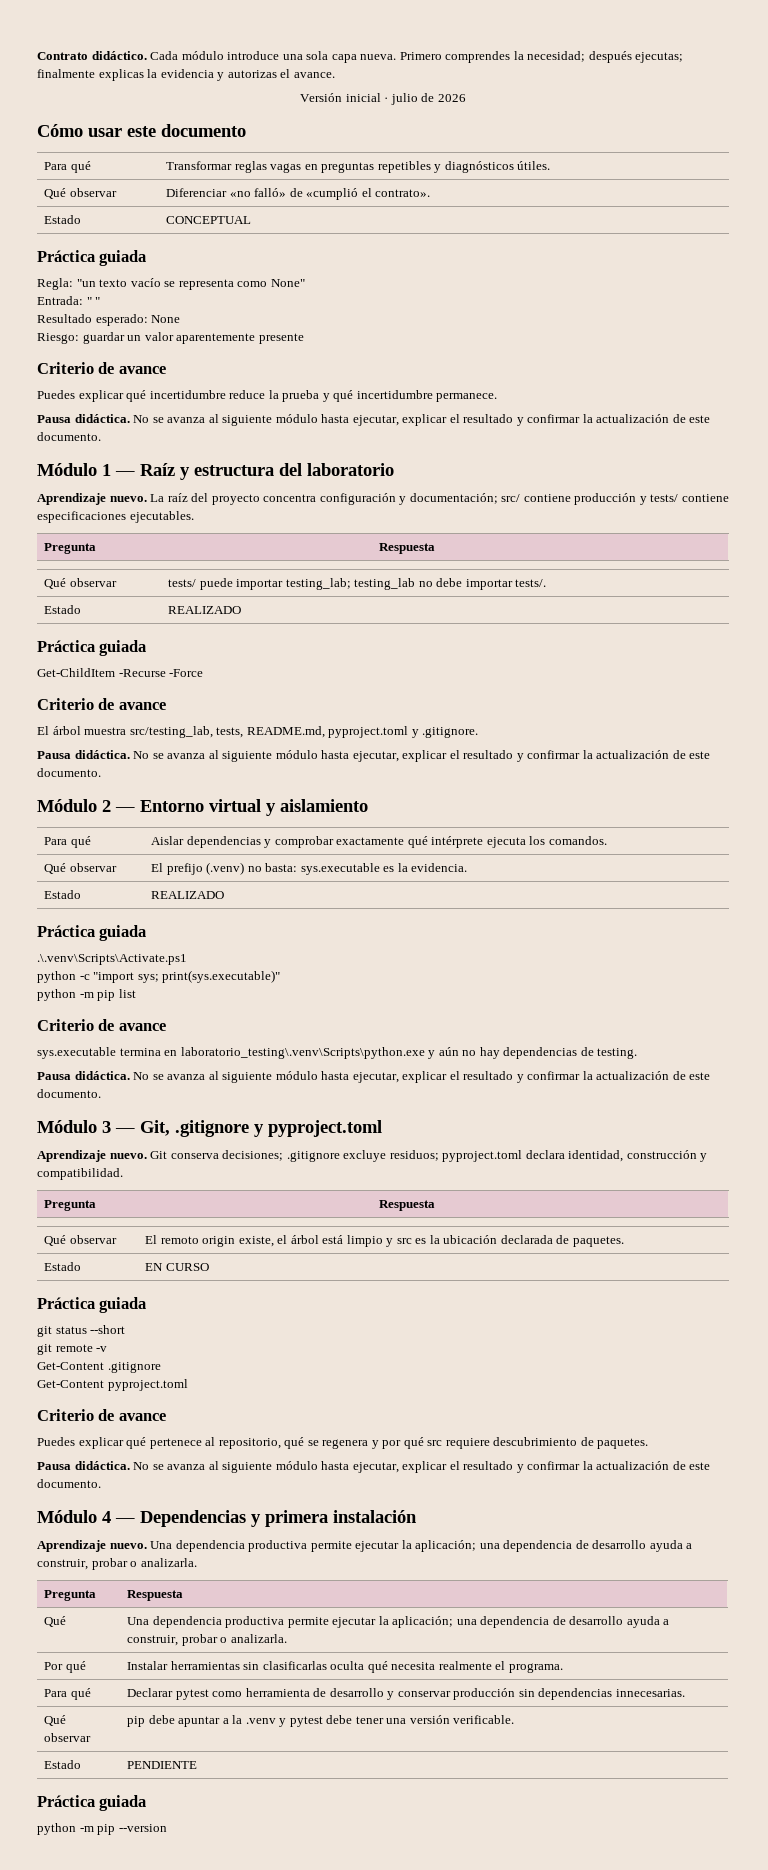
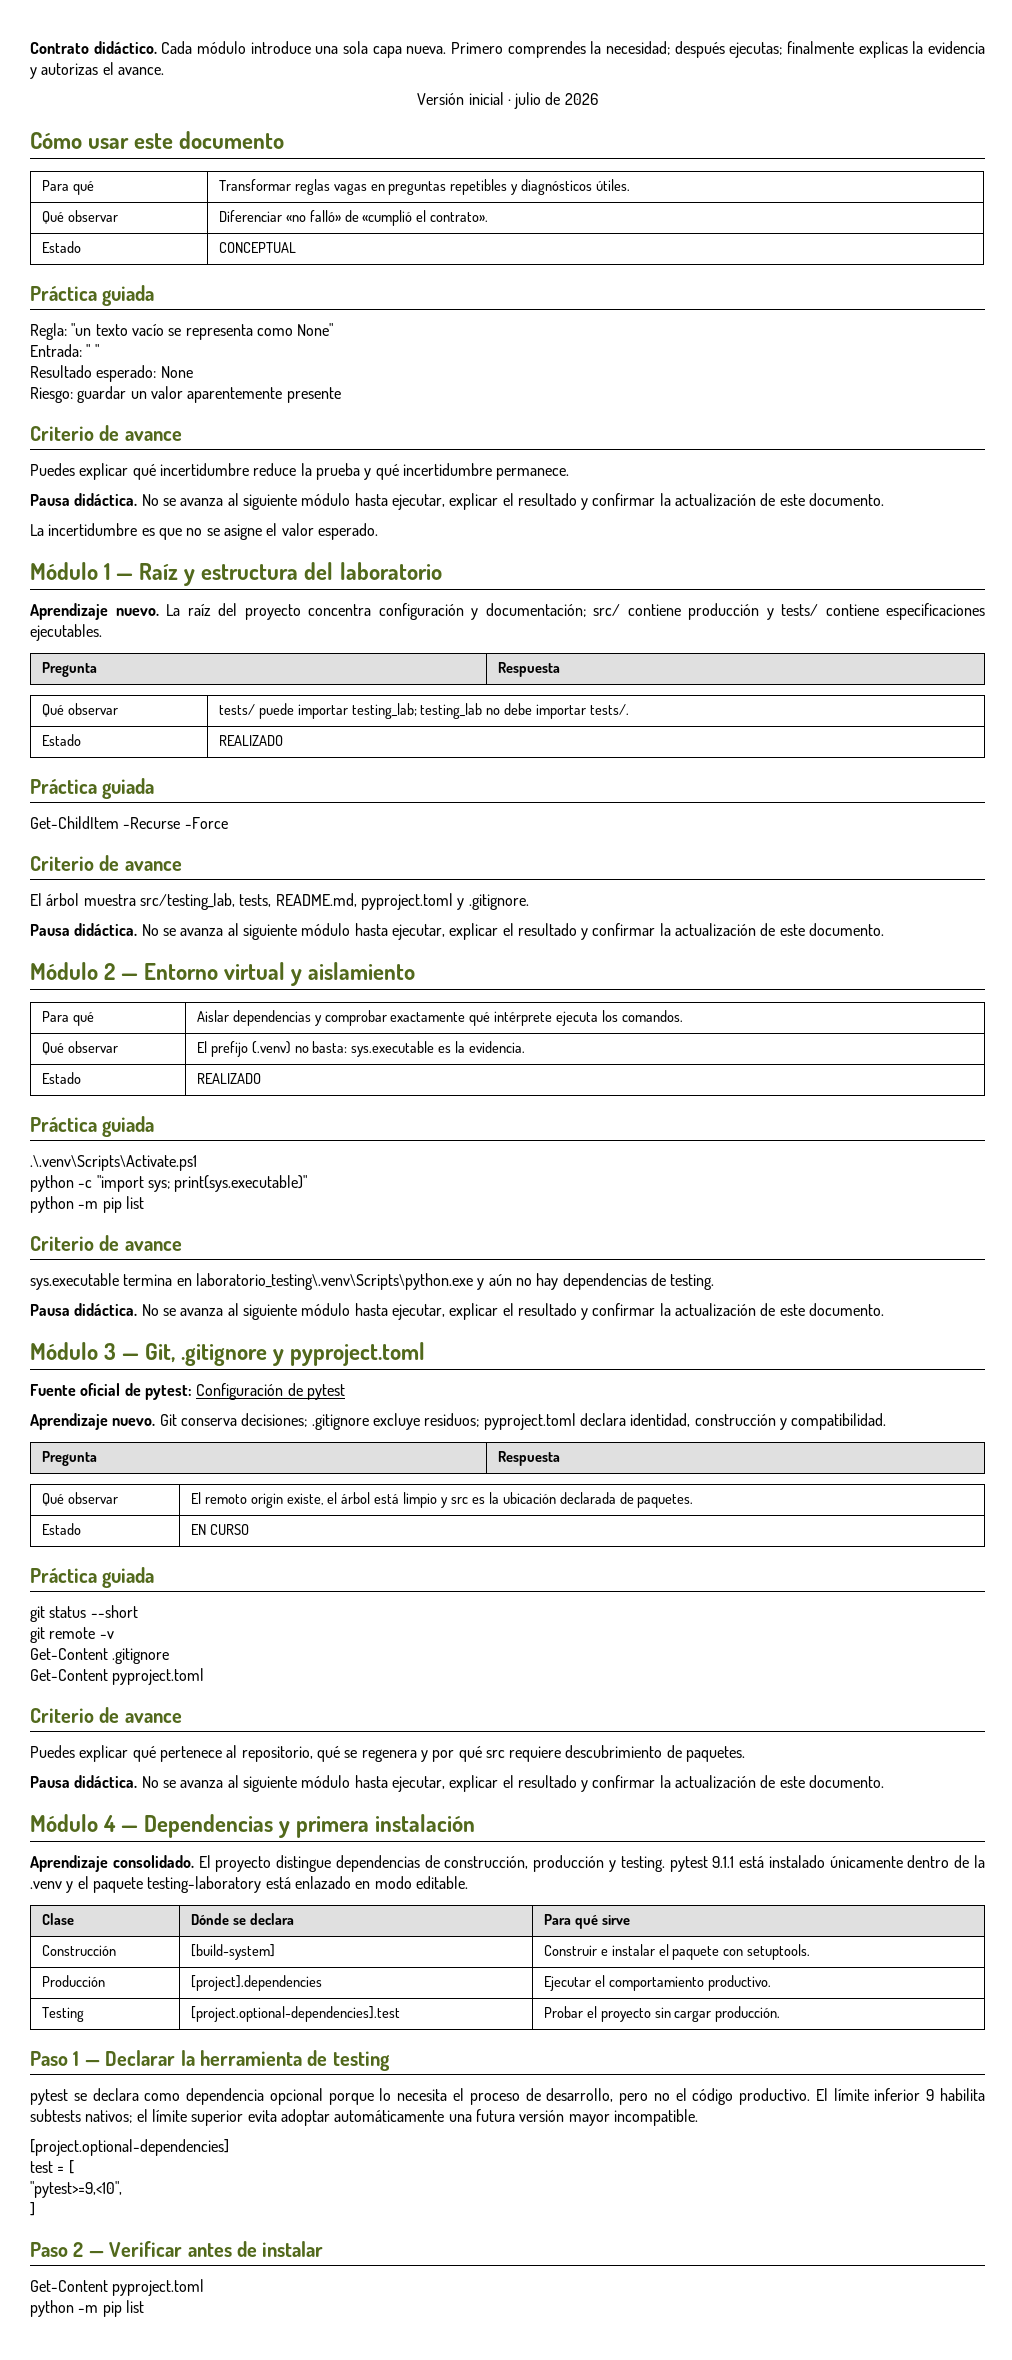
(101, 436) none -> [30,523,378,540] // La incertidumbre es que no se asigne el valor esperado.
(382, 1128) none -> [30,1383,345,1400] // Fuente oficial de pytest: Configuración de pytest
[109,1540,693,1552] [37,1558,197,1570] [44,1590,97,1601] [127,1590,184,1601] [44,1616,67,1627] [127,1616,670,1628] [127,1634,287,1646] [44,1661,86,1673] [127,1661,563,1673] [44,1688,91,1700] [127,1688,685,1700] [44,1715,67,1726] [44,1733,92,1742] [127,1715,515,1727] [44,1760,82,1769] [127,1761,198,1769] [37,1795,147,1811] [37,1823,167,1835] nuevo. Una dependencia productiva permite ejecutar la aplicación; una dependencia de desarrollo ayuda a construir, probar o analizarla. // Pregunta | Respuesta // Qué | Una dependencia productiva permite ejecutar la aplicación; una dependencia de desarrollo ayuda a construir, probar o analizarla. // Por qué | Instalar herramientas sin clasificarlas oculta qué necesita realmente el programa. // Para qué | Declarar pytest como herramienta de desarrollo y conservar producción sin dependencias innecesarias. // Qué observar | pip debe apuntar a la .venv y pytest debe tener una versión verificable. // Estado | PENDIENTE // Práctica guiada // python -m pip --version -> [112,1855,986,1872] [30,1876,468,1893] [41,1913,74,1925] [190,1913,294,1925] [543,1914,630,1929] [41,1945,116,1956] [190,1944,275,1960] [543,1944,811,1960] [41,1975,105,1987] [190,1975,322,1991] [543,1975,771,1991] [41,2007,84,2022] [190,2006,400,2022] [543,2006,781,2022] [30,2050,390,2071] [30,2088,985,2105] [30,2109,698,2126] [30,2139,229,2156] [30,2160,74,2174] [30,2181,122,2198] [30,2202,35,2216] [30,2241,324,2257] [30,2279,205,2296] [30,2300,144,2317] consolidado. El proyecto distingue dependencias de construcción, producción y testing. pytest 9.1.1 está instalado únicamente dentro de la .venv y el paquete testing-laboratory está enlazado en modo editable. // Clase | Dónde se declara | Para qué sirve // Construcción | [build-system] | Construir e instalar el paquete con setuptools. // Producción | [project].dependencies | Ejecutar el comportamiento productivo. // Testing | [project.optional-dependencies].test | Probar el proyecto sin cargar producción. // Paso 1 — Declarar la herramienta de testing // pytest se declara como dependencia opcional porque lo necesita el proceso de desarrollo, pero no el código productivo. El límite inferior 9 habilita subtests nativos; el límite superior evita adoptar automáticamente una futura versión mayor incompatible. // [project.optional-dependencies] // test = [ // "pytest>=9,<10", // ] // Paso 2 — Verificar antes de instalar // Get-Content pyproject.toml // python -m pip list

